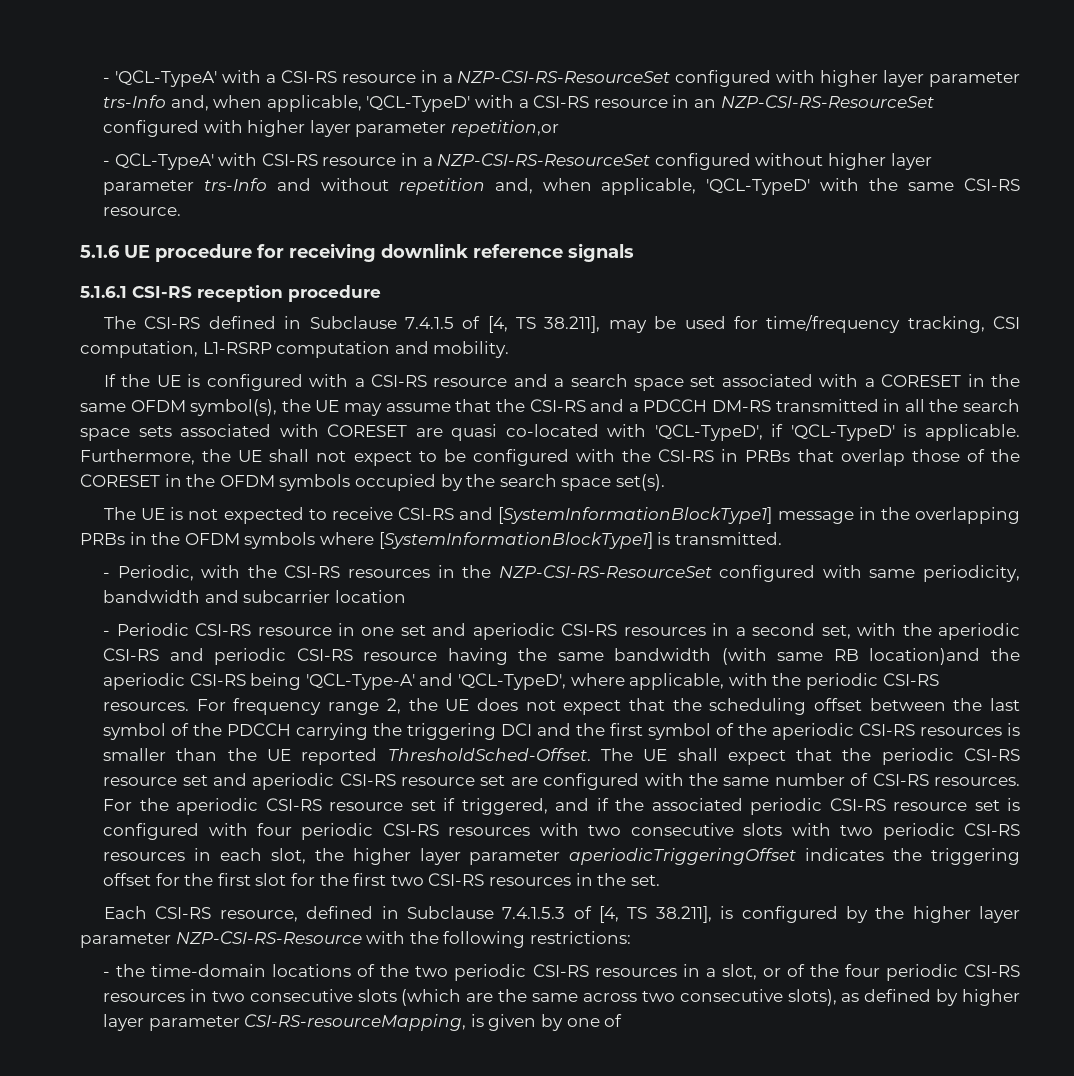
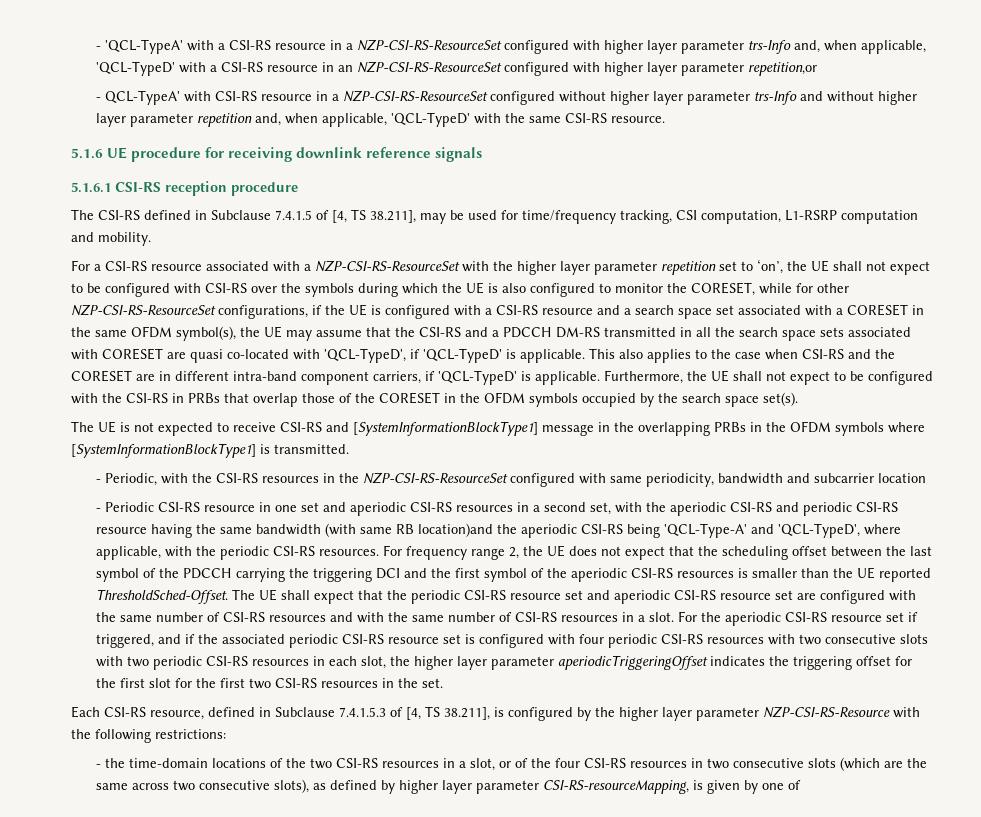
(389, 184) none -> [877,91,917,105] [95,113,193,127] higher layer parameter
[104,374,117,387] If -> [71,259,930,275] [71,282,849,297] [71,304,322,319] For a CSI-RS resource associated with a NZP-CSI-RS-ResourceSet with the higher layer parameter repetition set to ‘on’, the UE shall not expect to be configured with CSI-RS over the symbols during which the UE is also configured to monitor the CORESET, while for other NZP-CSI-RS-ResourceSet configurations, if
(1020, 432) none -> [589,348,895,363] [71,370,600,385] This also applies to the case when CSI-RS and the CORESET are in different intra-band component carriers, if 'QCL-TypeD' is applicable.
[934,777,1021,786] resources. -> [268,612,674,623] resources and with the same number of CSI-RS resources in a slot.
[454,964,527,981] periodic -> (332, 763) none
[885,964,958,981] periodic -> (580, 763) none

